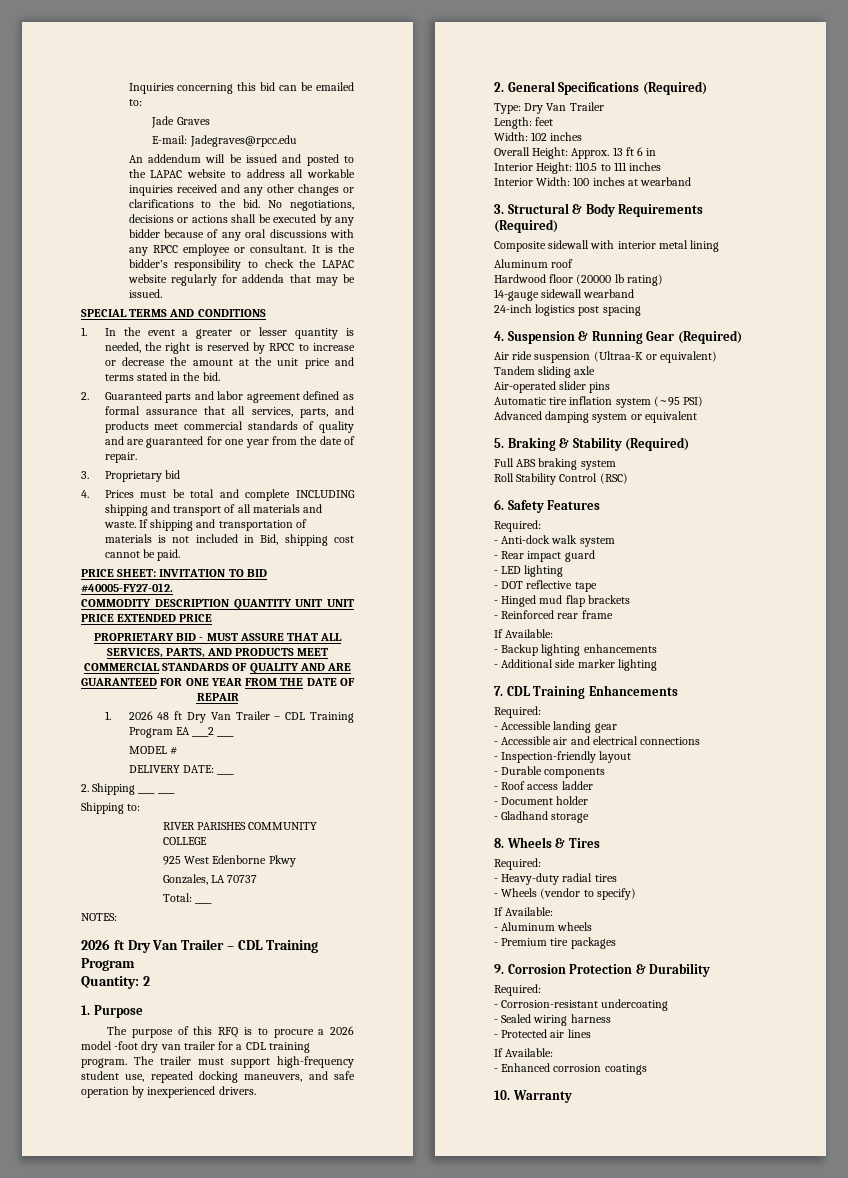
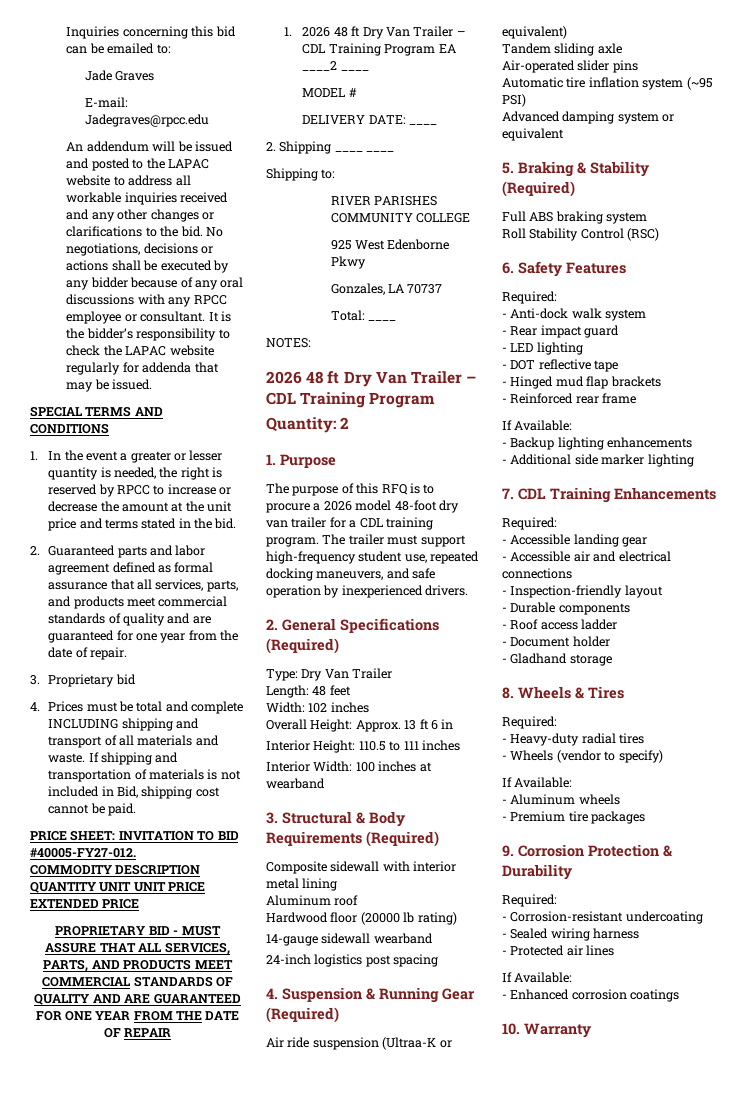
(110, 944) none -> [306,371,324,384] 48
[114,1041,139,1050] -foot -> [394,500,437,511] 48-foot
(532, 123) none -> [312,686,327,696] 48

